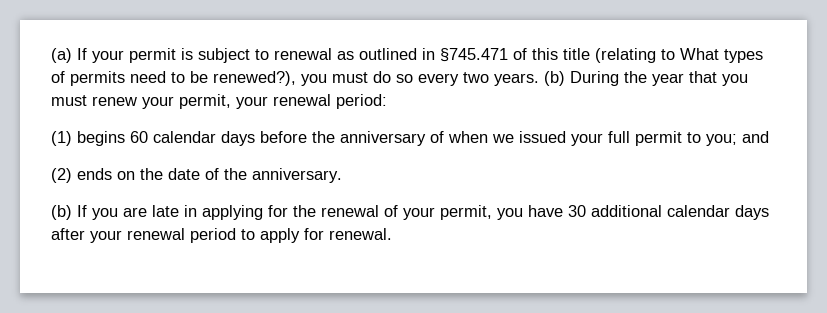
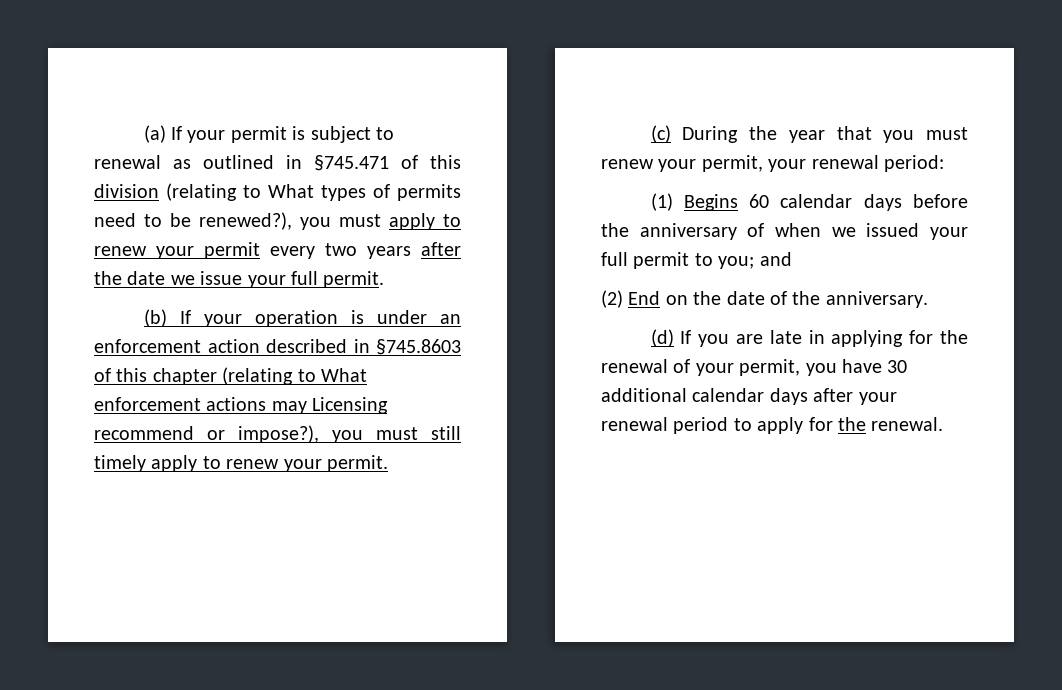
[563,48,590,60] title -> [94,184,159,198] division
[373,71,565,86] do so every two years. (b) -> [389,213,461,230] [94,242,461,259] [94,271,385,288] [143,309,461,327] [94,339,461,355] [94,367,367,385] [94,397,389,414] [94,425,461,443] [94,455,388,472] [650,125,671,143] apply to renew your permit every two years after the date we issue your full permit. // (b) If your operation is under an enforcement action described in §745.8603 of this chapter (relating to What enforcement actions may Licensing recommend or impose?), you must still timely apply to renew your permit. // (c)
[77,131,125,146] begins -> [683,194,738,211] Begins
[77,168,112,180] ends -> [628,291,661,305] End
[51,205,72,220] (b) -> [650,329,674,347] (d)
(324, 234) none -> [838,417,866,431] the

